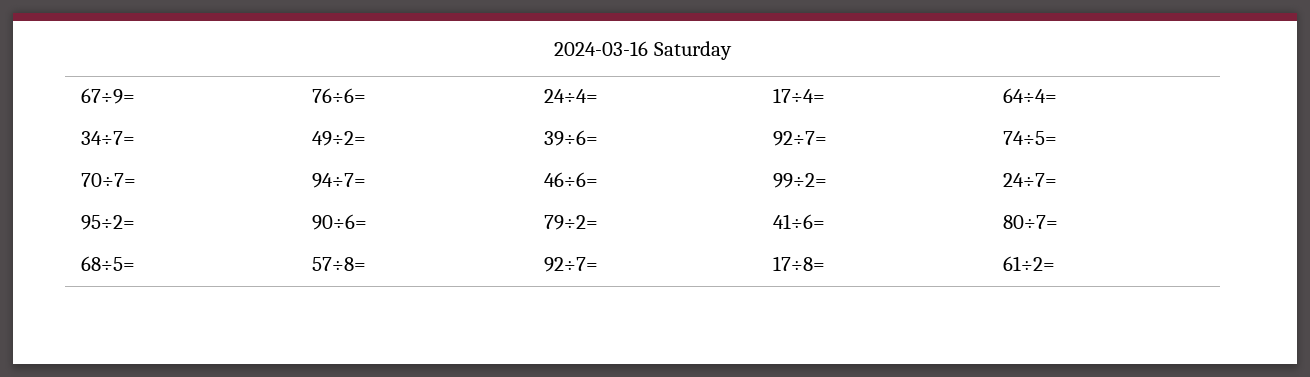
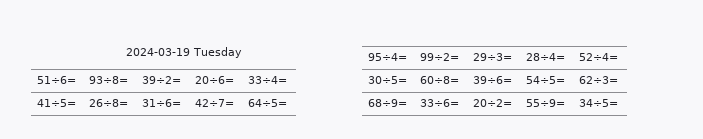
[554,41,732,60] [80,88,135,104] [311,88,366,103] [543,89,598,103] [772,88,825,103] [1002,88,1057,103] [80,131,135,145] [311,131,366,146] [543,130,598,146] [772,131,827,146] [1002,131,1057,145] [80,173,136,187] [311,173,366,188] [543,172,598,187] [772,173,827,188] [1002,173,1057,187] [80,215,135,230] [311,214,367,230] [543,215,598,230] [772,214,825,229] [1002,215,1058,229] [80,256,135,271] [311,257,366,271] [543,257,598,272] [772,256,825,271] [1002,256,1055,271] 2024-03-16 Saturday // 67÷9= | 76÷6= | 24÷4= | 17÷4= | 64÷4= // 34÷7= | 49÷2= | 39÷6= | 92÷7= | 74÷5= // 70÷7= | 94÷7= | 46÷6= | 99÷2= | 24÷7= // 95÷2= | 90÷6= | 79÷2= | 41÷6= | 80÷7= // 68÷5= | 57÷8= | 92÷7= | 17÷8= | 61÷2= -> [126,47,243,58] [37,76,77,84] [89,76,129,84] [142,76,182,84] [195,76,235,84] [248,76,288,84] [37,99,77,107] [89,99,129,107] [142,99,182,107] [195,99,235,107] [248,99,288,107] [368,53,408,61] [420,53,460,61] [473,53,513,61] [526,53,566,61] [579,53,619,61] [368,76,408,84] [420,76,460,84] [473,76,513,84] [526,76,566,84] [579,76,619,84] [368,99,408,107] [420,99,460,107] [473,99,513,107] [526,99,566,107] [579,99,619,107] 2024-03-19 Tuesday // 51÷6= | 93÷8= | 39÷2= | 20÷6= | 33÷4= // 41÷5= | 26÷8= | 31÷6= | 42÷7= | 64÷5= // 95÷4= | 99÷2= | 29÷3= | 28÷4= | 52÷4= // 30÷5= | 60÷8= | 39÷6= | 54÷5= | 62÷3= // 68÷9= | 33÷6= | 20÷2= | 55÷9= | 34÷5=

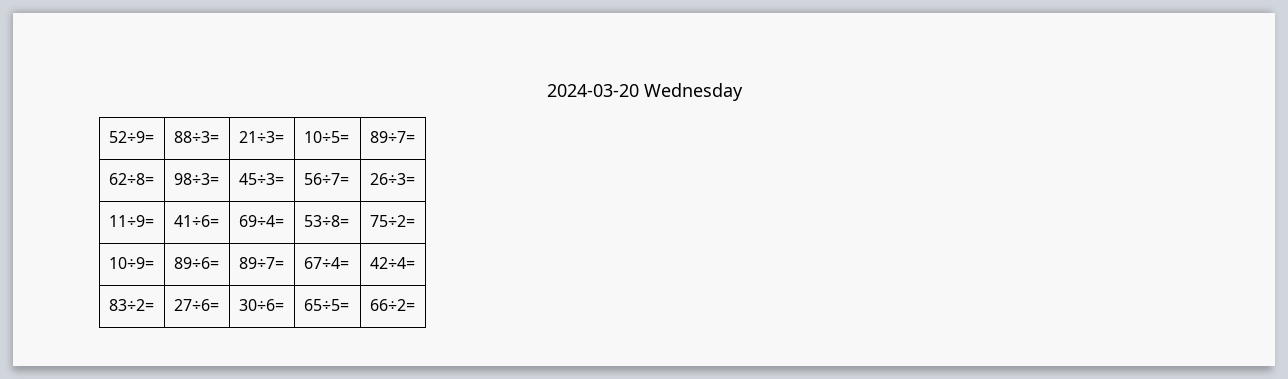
[126,47,243,58] [37,76,77,84] [89,76,129,84] [142,76,182,84] [195,76,235,84] [248,76,288,84] [37,99,77,107] [89,99,129,107] [142,99,182,107] [195,99,235,107] [248,99,288,107] [368,53,408,61] [420,53,460,61] [473,53,513,61] [526,53,566,61] [579,53,619,61] [368,76,408,84] [420,76,460,84] [473,76,513,84] [526,76,566,84] [579,76,619,84] [368,99,408,107] [420,99,460,107] [473,99,513,107] [526,99,566,107] [579,99,619,107] 2024-03-19 Tuesday // 51÷6= | 93÷8= | 39÷2= | 20÷6= | 33÷4= // 41÷5= | 26÷8= | 31÷6= | 42÷7= | 64÷5= // 95÷4= | 99÷2= | 29÷3= | 28÷4= | 52÷4= // 30÷5= | 60÷8= | 39÷6= | 54÷5= | 62÷3= // 68÷9= | 33÷6= | 20÷2= | 55÷9= | 34÷5= -> [546,83,743,101] [108,131,154,143] [173,131,219,143] [238,131,284,143] [303,131,349,143] [369,131,415,143] [108,173,154,185] [173,173,219,185] [238,173,284,185] [303,173,349,185] [369,173,415,185] [108,215,154,227] [173,215,219,227] [238,215,284,227] [303,215,349,227] [369,215,415,227] [108,257,154,269] [173,257,219,269] [238,257,284,269] [303,257,349,269] [369,257,415,269] [108,299,154,311] [173,299,219,311] [238,299,284,311] [303,299,349,311] [369,299,415,311] 2024-03-20 Wednesday // 52÷9= | 88÷3= | 21÷3= | 10÷5= | 89÷7= // 62÷8= | 98÷3= | 45÷3= | 56÷7= | 26÷3= // 11÷9= | 41÷6= | 69÷4= | 53÷8= | 75÷2= // 10÷9= | 89÷6= | 89÷7= | 67÷4= | 42÷4= // 83÷2= | 27÷6= | 30÷6= | 65÷5= | 66÷2=

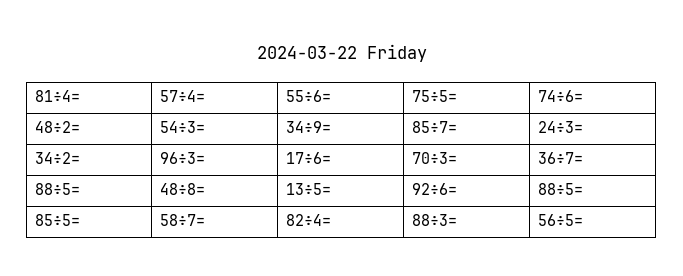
[546,83,743,101] [108,131,154,143] [173,131,219,143] [238,131,284,143] [303,131,349,143] [369,131,415,143] [108,173,154,185] [173,173,219,185] [238,173,284,185] [303,173,349,185] [369,173,415,185] [108,215,154,227] [173,215,219,227] [238,215,284,227] [303,215,349,227] [369,215,415,227] [108,257,154,269] [173,257,219,269] [238,257,284,269] [303,257,349,269] [369,257,415,269] [108,299,154,311] [173,299,219,311] [238,299,284,311] [303,299,349,311] [369,299,415,311] 2024-03-20 Wednesday // 52÷9= | 88÷3= | 21÷3= | 10÷5= | 89÷7= // 62÷8= | 98÷3= | 45÷3= | 56÷7= | 26÷3= // 11÷9= | 41÷6= | 69÷4= | 53÷8= | 75÷2= // 10÷9= | 89÷6= | 89÷7= | 67÷4= | 42÷4= // 83÷2= | 27÷6= | 30÷6= | 65÷5= | 66÷2= -> [256,44,427,62] [34,90,80,102] [159,90,205,102] [285,90,331,102] [411,90,457,102] [537,90,583,102] [34,121,80,133] [159,121,205,133] [285,121,331,133] [411,121,457,133] [537,121,583,133] [34,152,80,164] [159,152,205,164] [285,152,331,164] [411,152,457,164] [537,152,583,164] [34,183,80,195] [159,183,205,195] [285,183,331,195] [411,183,457,195] [537,183,583,195] [34,214,80,226] [159,214,205,226] [285,214,331,226] [411,214,457,226] [537,214,583,226] 2024-03-22 Friday // 81÷4= | 57÷4= | 55÷6= | 75÷5= | 74÷6= // 48÷2= | 54÷3= | 34÷9= | 85÷7= | 24÷3= // 34÷2= | 96÷3= | 17÷6= | 70÷3= | 36÷7= // 88÷5= | 48÷8= | 13÷5= | 92÷6= | 88÷5= // 85÷5= | 58÷7= | 82÷4= | 88÷3= | 56÷5=

